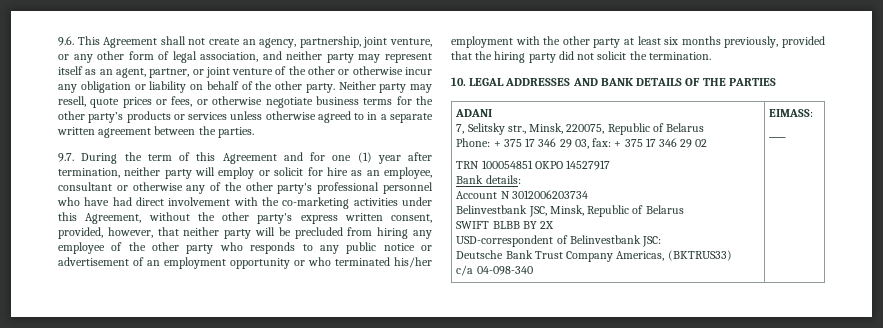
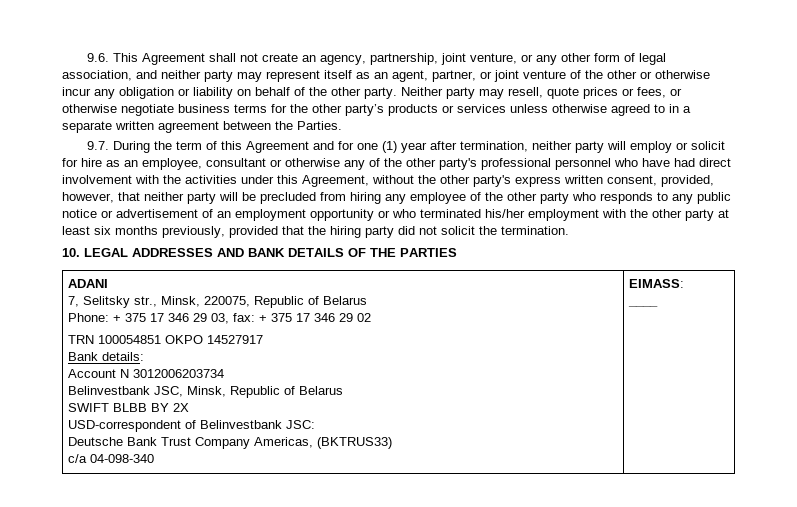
[217,127,254,138] parties. -> [297,121,342,130] Parties.
[282,197,350,209] co-marketing -> (181, 179) none

